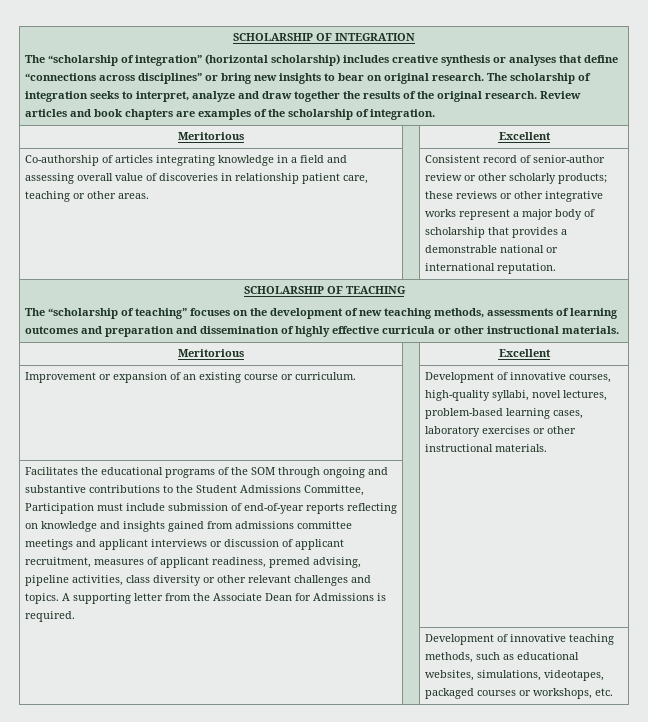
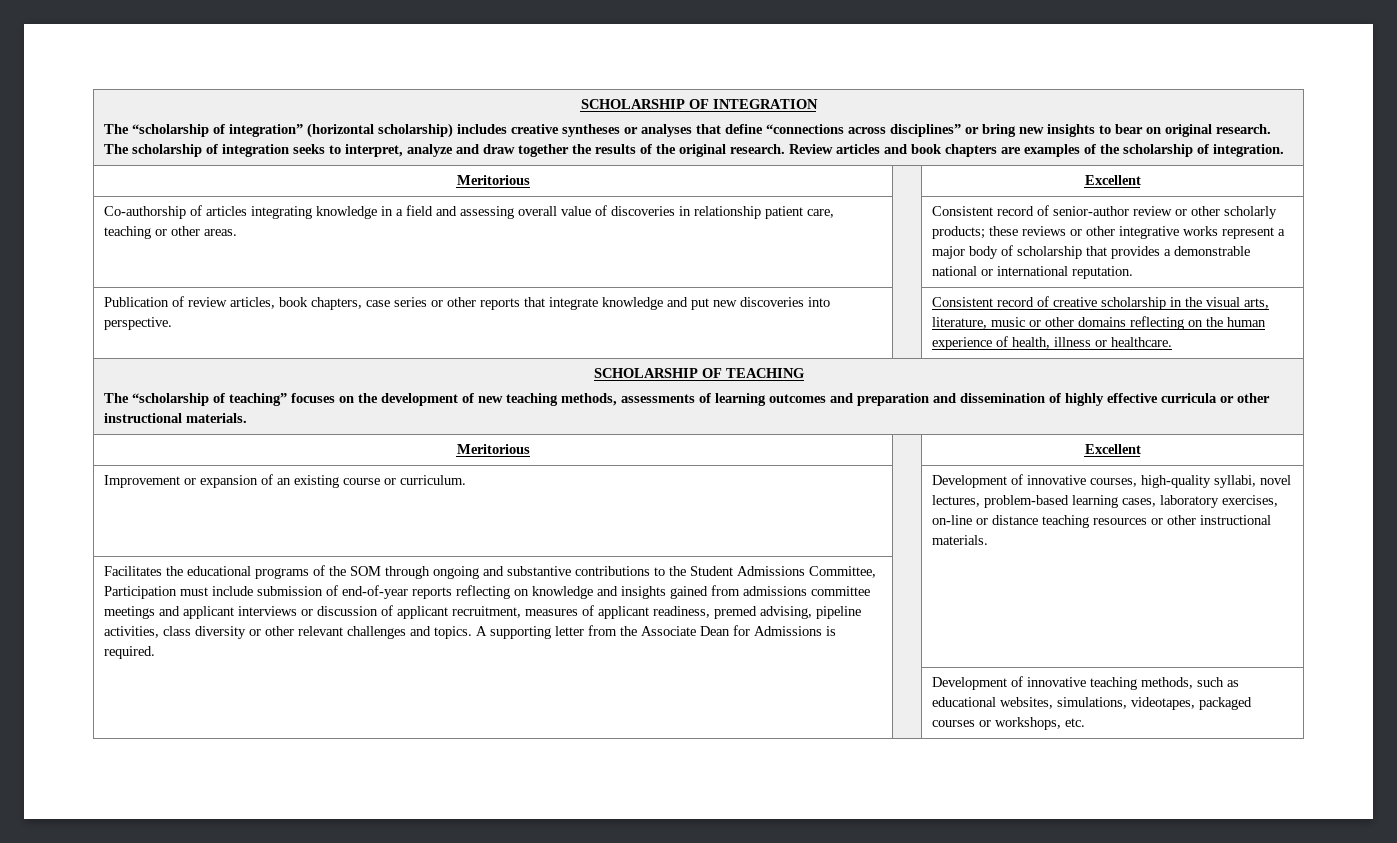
[440,55,490,66] synthesis -> [561,124,620,137] syntheses
(556, 268) none -> [103,296,830,310] [103,317,172,330] [931,296,1269,310] [931,316,1266,330] [931,336,1172,350] // Publication of review articles, book chapters, case series or other reports that integrate knowledge and put new discoveries into perspective. | | Consistent record of creative scholarship in the visual arts, literature, music or other domains reflecting on the human experience of health, illness or healthcare.
[481,426,530,434] exercises -> [1221,495,1278,507] [931,515,1147,528] exercises, on-line or distance teaching resources

